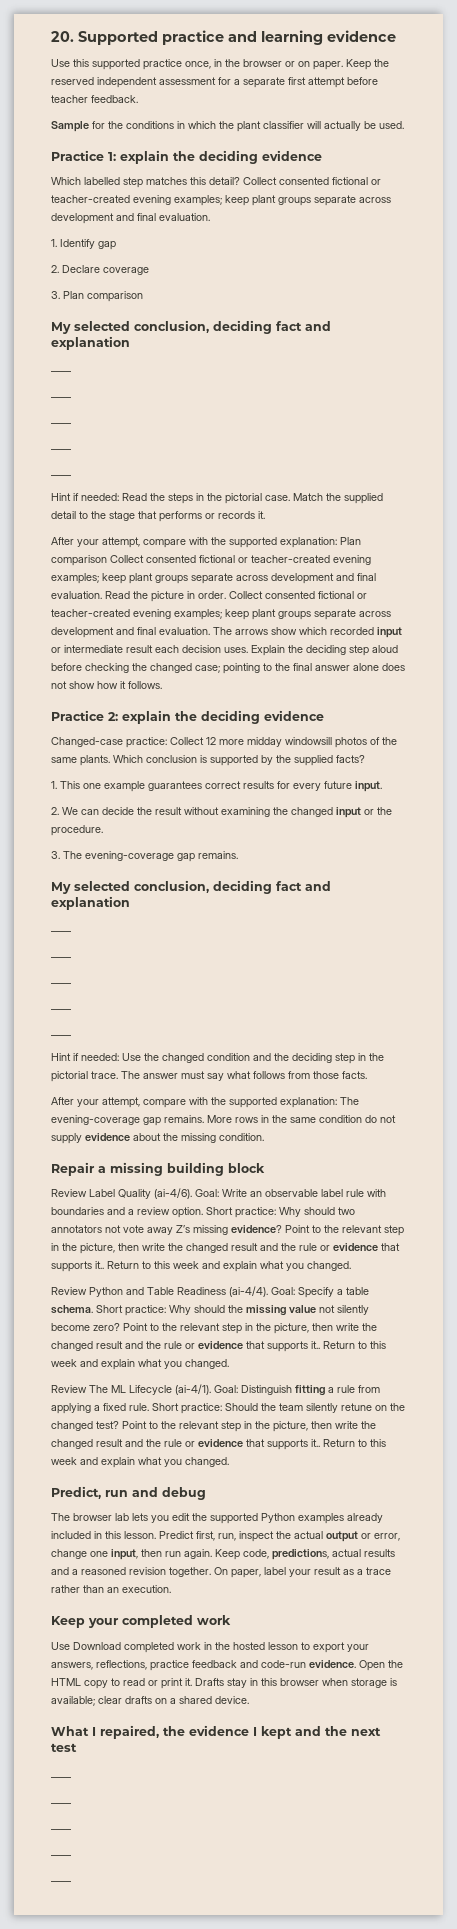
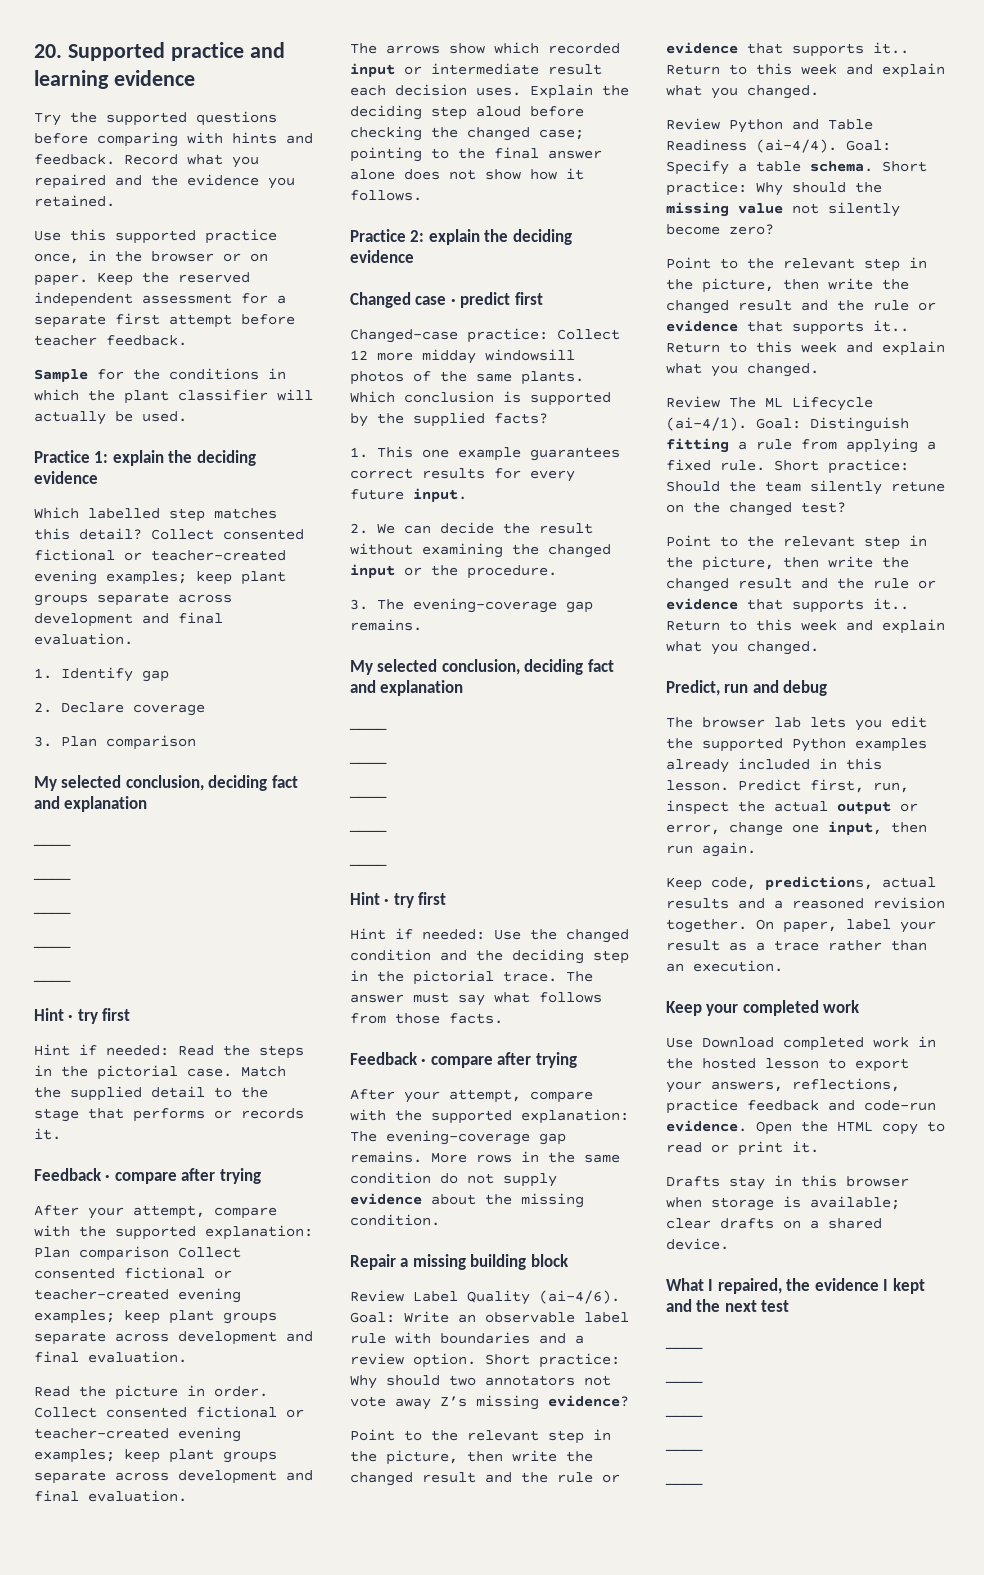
(396, 36) none -> [34,111,277,126] [34,132,313,147] [34,154,259,168] [34,174,295,189] [34,195,115,207] // Try the supported questions before comparing with hints and feedback. Record what you repaired and the evidence you retained.
(71, 475) none -> [34,1008,131,1024] // Hint · try first
(265, 515) none -> [34,1168,261,1184] // Feedback · compare after trying
(102, 595) none -> (187, 1357) //
(210, 631) none -> (187, 1496) //
(324, 715) none -> [350,292,543,308] // Changed case · predict first
(71, 1035) none -> [350,892,447,908] // Hint · try first
(367, 1075) none -> [350,1052,577,1068] // Feedback · compare after trying
(282, 1229) none -> (629, 1401) //
(120, 1327) none -> (774, 229) //
(119, 1425) none -> (846, 507) //
(212, 1554) none -> (756, 849) //
(192, 1682) none -> (819, 1147) //

